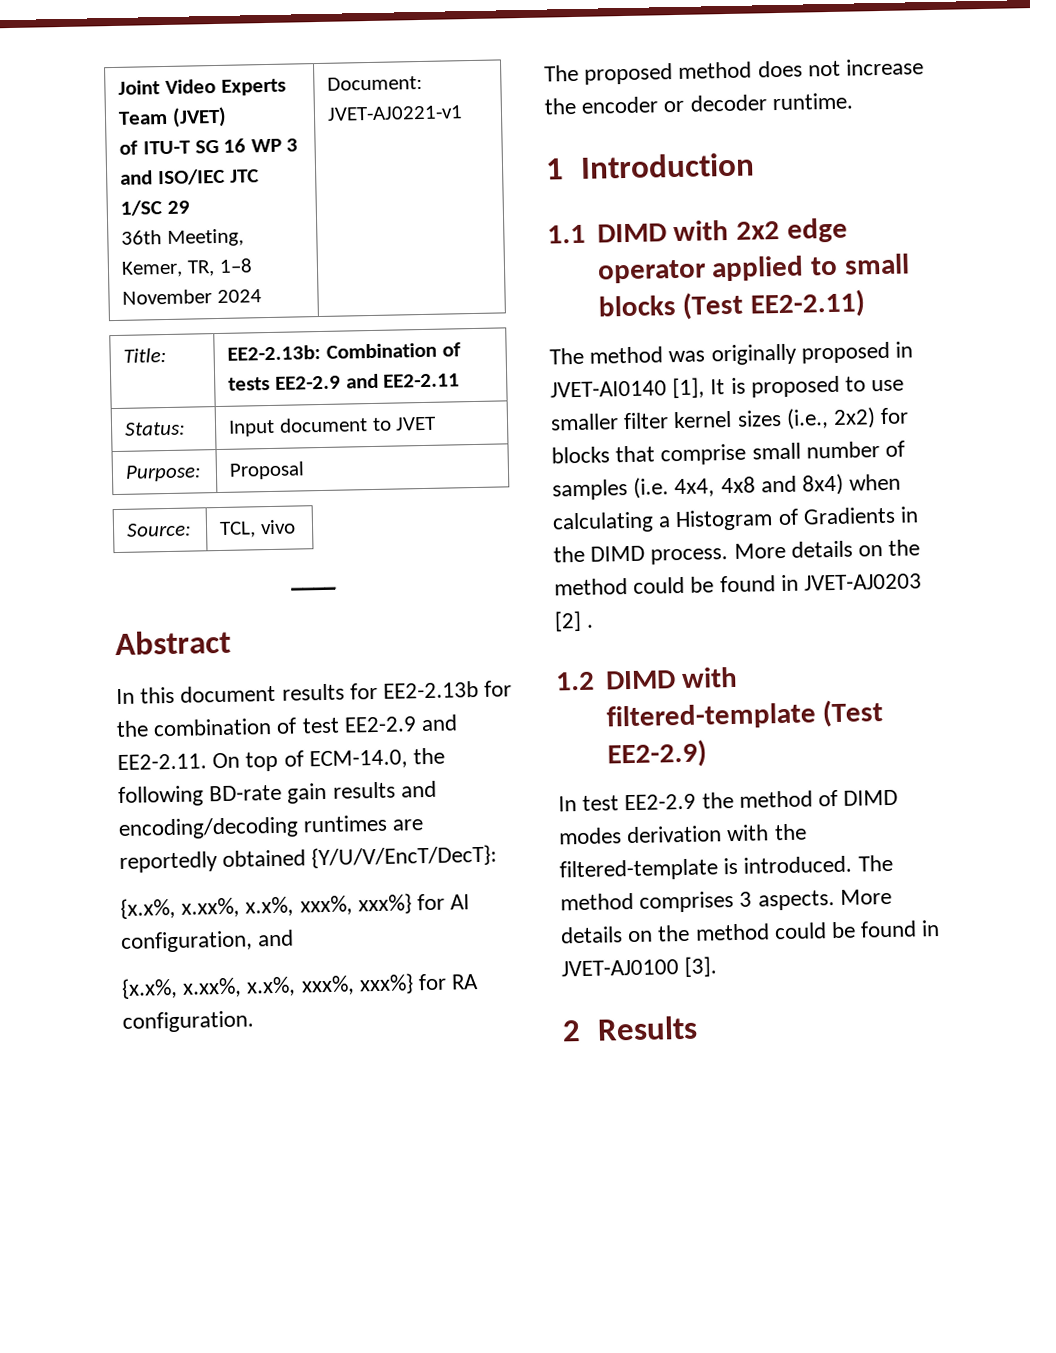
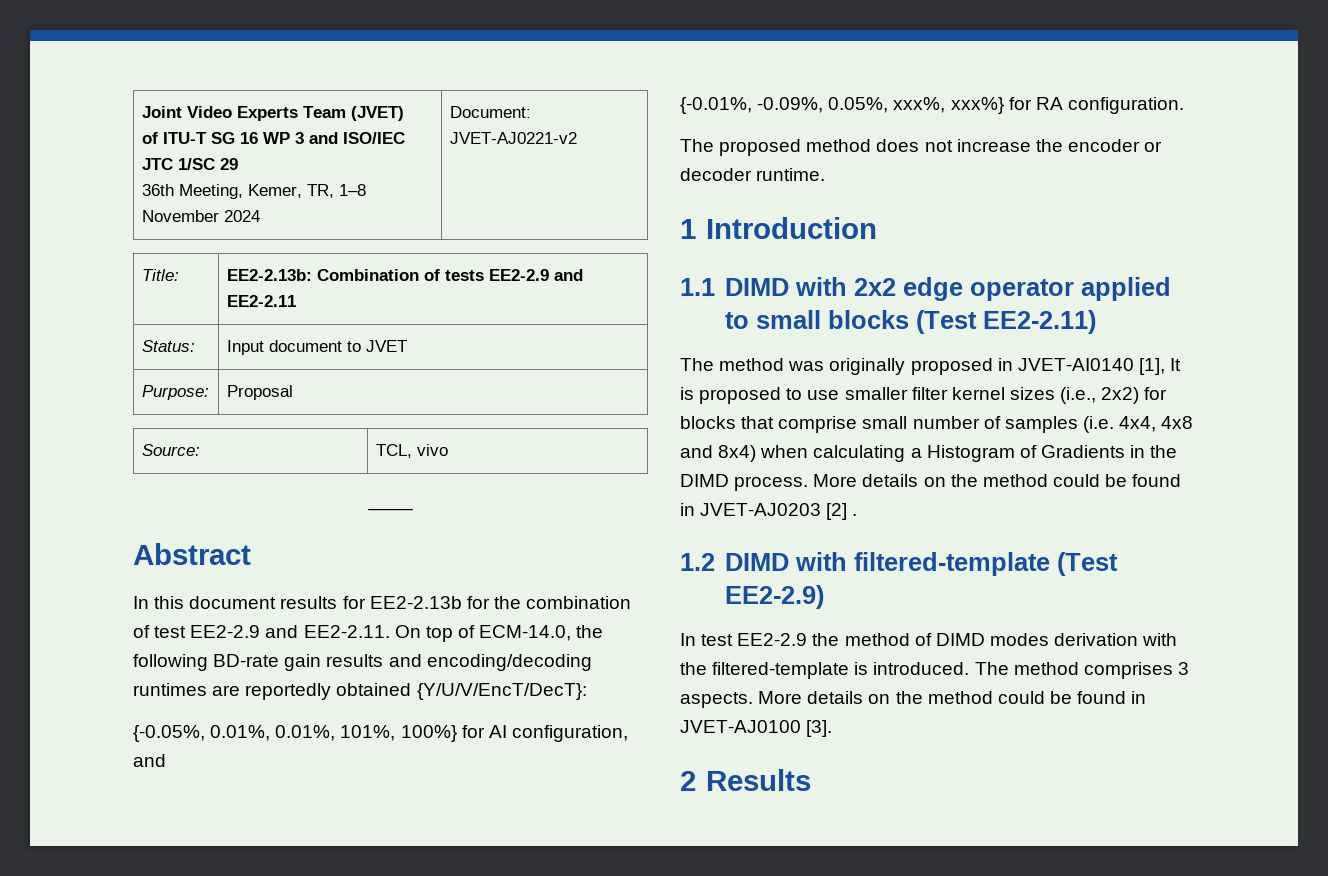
[327,105,464,121] JVET-AJ0221-v1 -> [449,132,577,144] JVET-AJ0221-v2
[120,893,412,920] {x.x%, x.xx%, x.x%, xxx%, xxx%} -> [133,725,457,742] {-0.05%, 0.01%, 0.01%, 101%, 100%}
[121,976,297,999] {x.x%, x.xx%, x.x%, -> [680,97,889,114] {-0.01%, -0.09%, 0.05%,

